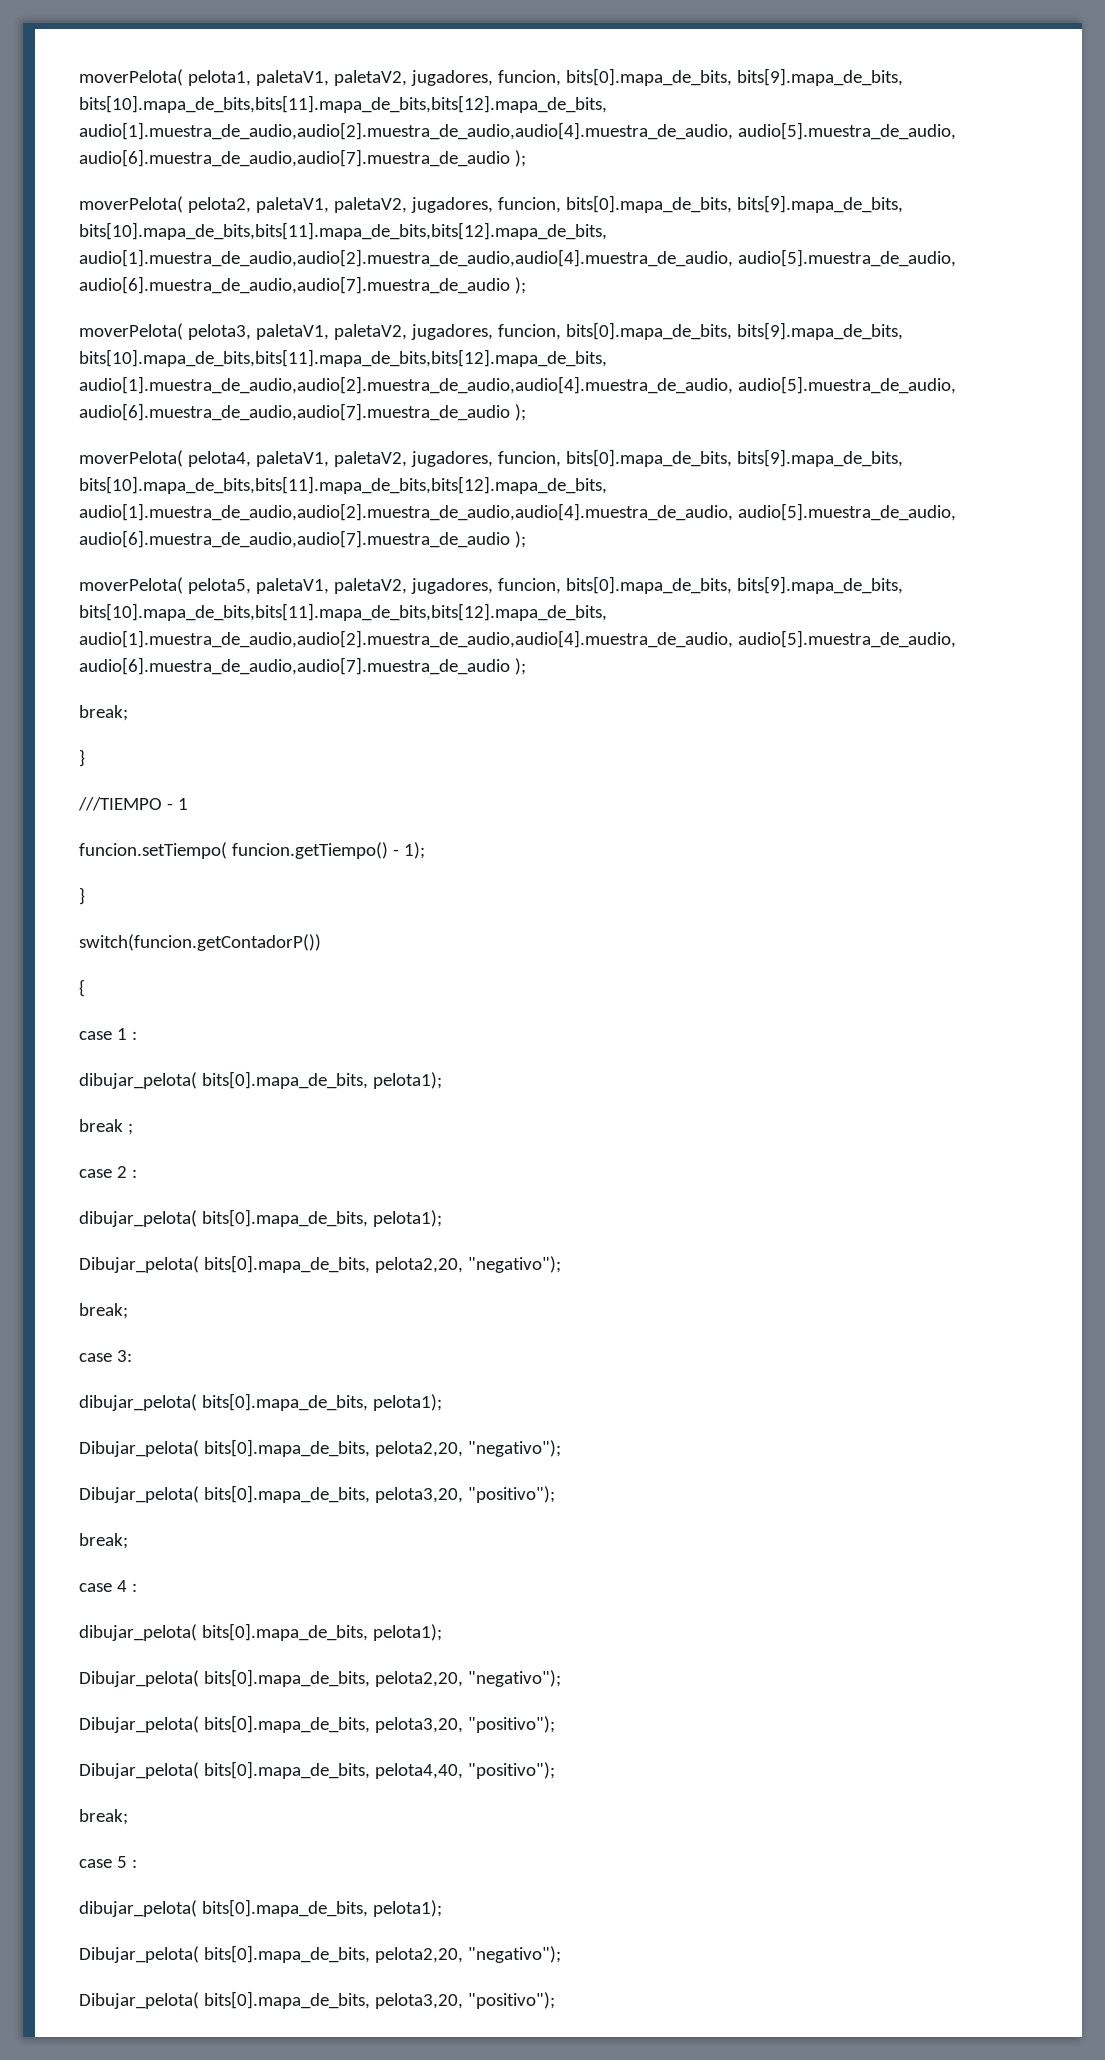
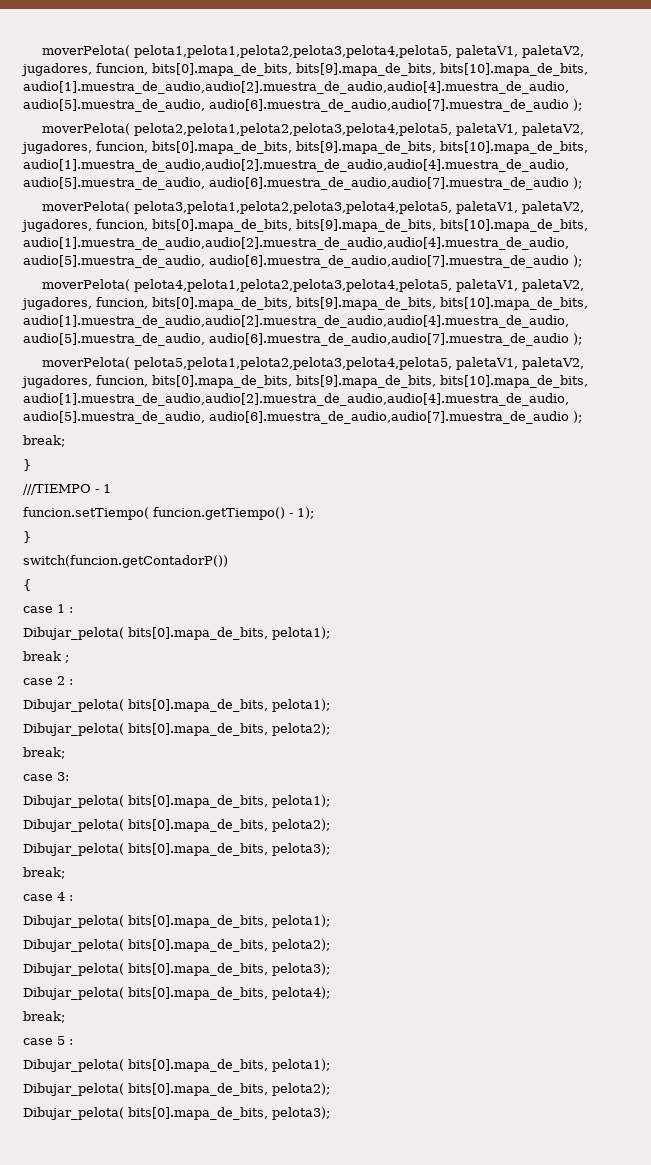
[79,68,903,86] [79,95,607,113] [79,122,956,140] [79,149,526,167] [79,195,903,213] [79,222,607,240] [79,249,956,267] [79,276,526,294] [79,322,903,340] [79,349,607,367] [79,376,956,394] [79,403,526,421] [79,449,903,467] [79,476,607,494] [79,503,956,521] [79,530,526,548] [79,576,903,594] [79,603,607,621] moverPelota( pelota1, paletaV1, paletaV2, jugadores, funcion, bits[0].mapa_de_bits, bits[9].mapa_de_bits, bits[10].mapa_de_bits,bits[11].mapa_de_bits,bits[12].mapa_de_bits, audio[1].muestra_de_audio,audio[2].muestra_de_audio,audio[4].muestra_de_audio, audio[5].muestra_de_audio, audio[6].muestra_de_audio,audio[7].muestra_de_audio ); // moverPelota( pelota2, paletaV1, paletaV2, jugadores, funcion, bits[0].mapa_de_bits, bits[9].mapa_de_bits, bits[10].mapa_de_bits,bits[11].mapa_de_bits,bits[12].mapa_de_bits, audio[1].muestra_de_audio,audio[2].muestra_de_audio,audio[4].muestra_de_audio, audio[5].muestra_de_audio, audio[6].muestra_de_audio,audio[7].muestra_de_audio ); // moverPelota( pelota3, paletaV1, paletaV2, jugadores, funcion, bits[0].mapa_de_bits, bits[9].mapa_de_bits, bits[10].mapa_de_bits,bits[11].mapa_de_bits,bits[12].mapa_de_bits, audio[1].muestra_de_audio,audio[2].muestra_de_audio,audio[4].muestra_de_audio, audio[5].muestra_de_audio, audio[6].muestra_de_audio,audio[7].muestra_de_audio ); // moverPelota( pelota4, paletaV1, paletaV2, jugadores, funcion, bits[0].mapa_de_bits, bits[9].mapa_de_bits, bits[10].mapa_de_bits,bits[11].mapa_de_bits,bits[12].mapa_de_bits, audio[1].muestra_de_audio,audio[2].muestra_de_audio,audio[4].muestra_de_audio, audio[5].muestra_de_audio, audio[6].muestra_de_audio,audio[7].muestra_de_audio ); // moverPelota( pelota5, paletaV1, paletaV2, jugadores, funcion, bits[0].mapa_de_bits, bits[9].mapa_de_bits, bits[10].mapa_de_bits,bits[11].mapa_de_bits,bits[12].mapa_de_bits, -> [42,45,585,58] [21,63,588,76] [23,81,569,94] [23,99,582,112] [42,123,585,136] [21,141,588,154] [23,159,569,172] [23,177,582,190] [42,201,585,214] [21,219,588,232] [23,237,569,250] [23,255,582,268] [42,279,585,292] [21,297,588,310] [23,315,569,328] [23,333,582,346] [42,357,585,370] [21,375,588,388] moverPelota( pelota1,pelota1,pelota2,pelota3,pelota4,pelota5, paletaV1, paletaV2, jugadores, funcion, bits[0].mapa_de_bits, bits[9].mapa_de_bits, bits[10].mapa_de_bits, audio[1].muestra_de_audio,audio[2].muestra_de_audio,audio[4].muestra_de_audio, audio[5].muestra_de_audio, audio[6].muestra_de_audio,audio[7].muestra_de_audio ); // moverPelota( pelota2,pelota1,pelota2,pelota3,pelota4,pelota5, paletaV1, paletaV2, jugadores, funcion, bits[0].mapa_de_bits, bits[9].mapa_de_bits, bits[10].mapa_de_bits, audio[1].muestra_de_audio,audio[2].muestra_de_audio,audio[4].muestra_de_audio, audio[5].muestra_de_audio, audio[6].muestra_de_audio,audio[7].muestra_de_audio ); // moverPelota( pelota3,pelota1,pelota2,pelota3,pelota4,pelota5, paletaV1, paletaV2, jugadores, funcion, bits[0].mapa_de_bits, bits[9].mapa_de_bits, bits[10].mapa_de_bits, audio[1].muestra_de_audio,audio[2].muestra_de_audio,audio[4].muestra_de_audio, audio[5].muestra_de_audio, audio[6].muestra_de_audio,audio[7].muestra_de_audio ); // moverPelota( pelota4,pelota1,pelota2,pelota3,pelota4,pelota5, paletaV1, paletaV2, jugadores, funcion, bits[0].mapa_de_bits, bits[9].mapa_de_bits, bits[10].mapa_de_bits, audio[1].muestra_de_audio,audio[2].muestra_de_audio,audio[4].muestra_de_audio, audio[5].muestra_de_audio, audio[6].muestra_de_audio,audio[7].muestra_de_audio ); // moverPelota( pelota5,pelota1,pelota2,pelota3,pelota4,pelota5, paletaV1, paletaV2, jugadores, funcion, bits[0].mapa_de_bits, bits[9].mapa_de_bits, bits[10].mapa_de_bits,
[79,1072,197,1089] dibujar_pelota( -> [23,627,124,640] Dibujar_pelota(
[79,1209,442,1227] [79,1255,561,1273] dibujar_pelota( bits[0].mapa_de_bits, pelota1); // Dibujar_pelota( bits[0].mapa_de_bits, pelota2,20, "negativo"); -> [23,699,330,712] [23,723,330,736] Dibujar_pelota( bits[0].mapa_de_bits, pelota1); // Dibujar_pelota( bits[0].mapa_de_bits, pelota2);
[79,1393,442,1411] [79,1439,561,1457] [79,1485,555,1503] dibujar_pelota( bits[0].mapa_de_bits, pelota1); // Dibujar_pelota( bits[0].mapa_de_bits, pelota2,20, "negativo"); // Dibujar_pelota( bits[0].mapa_de_bits, pelota3,20, "positivo"); -> [23,795,330,808] [23,819,330,832] [23,843,330,856] Dibujar_pelota( bits[0].mapa_de_bits, pelota1); // Dibujar_pelota( bits[0].mapa_de_bits, pelota2); // Dibujar_pelota( bits[0].mapa_de_bits, pelota3);
[79,1623,442,1641] [79,1669,561,1687] [79,1715,555,1733] [79,1761,555,1779] dibujar_pelota( bits[0].mapa_de_bits, pelota1); // Dibujar_pelota( bits[0].mapa_de_bits, pelota2,20, "negativo"); // Dibujar_pelota( bits[0].mapa_de_bits, pelota3,20, "positivo"); // Dibujar_pelota( bits[0].mapa_de_bits, pelota4,40, "positivo"); -> [23,915,330,928] [23,939,330,952] [23,963,330,976] [23,987,330,1000] Dibujar_pelota( bits[0].mapa_de_bits, pelota1); // Dibujar_pelota( bits[0].mapa_de_bits, pelota2); // Dibujar_pelota( bits[0].mapa_de_bits, pelota3); // Dibujar_pelota( bits[0].mapa_de_bits, pelota4);
[79,1899,442,1917] [79,1945,561,1963] [79,1991,555,2009] dibujar_pelota( bits[0].mapa_de_bits, pelota1); // Dibujar_pelota( bits[0].mapa_de_bits, pelota2,20, "negativo"); // Dibujar_pelota( bits[0].mapa_de_bits, pelota3,20, "positivo"); -> [23,1059,330,1072] [23,1083,330,1096] [23,1107,330,1120] Dibujar_pelota( bits[0].mapa_de_bits, pelota1); // Dibujar_pelota( bits[0].mapa_de_bits, pelota2); // Dibujar_pelota( bits[0].mapa_de_bits, pelota3);

